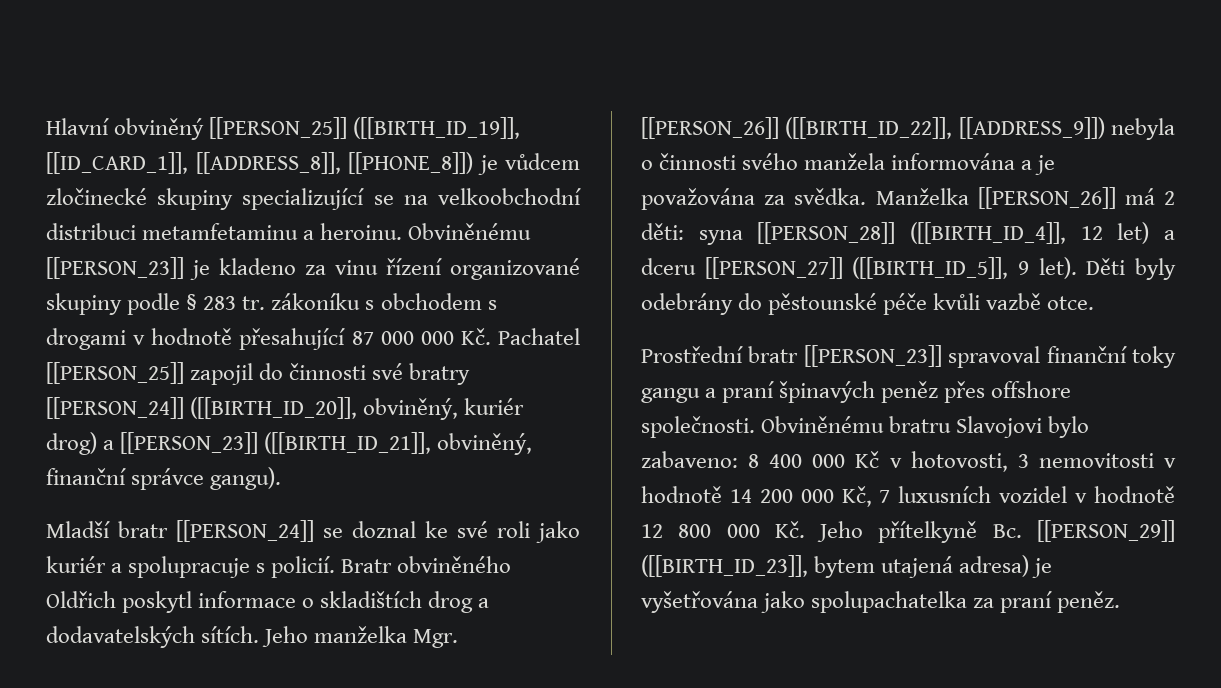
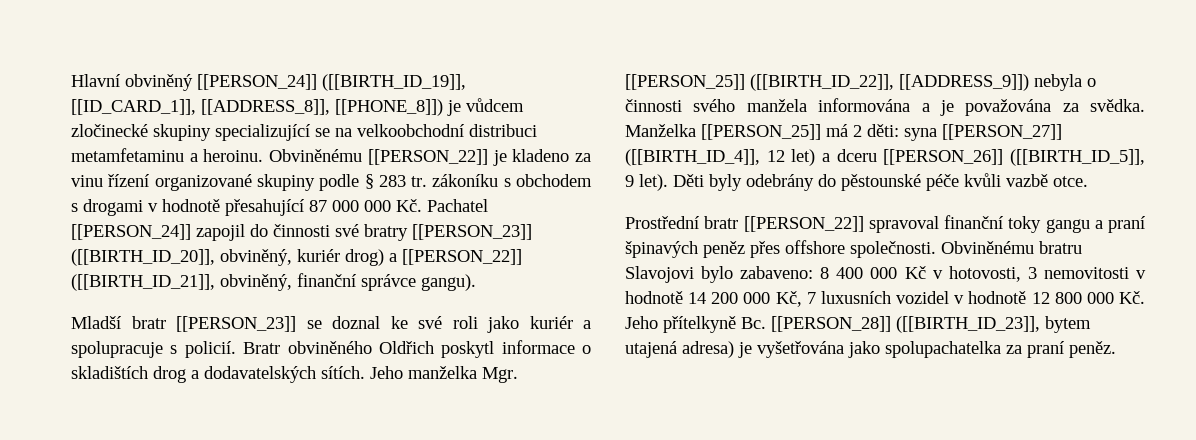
[209,117,348,139] [[PERSON_25]] -> [197,74,317,90] [[PERSON_24]]
[46,257,184,279] [[PERSON_23]] -> [367,149,488,165] [[PERSON_22]]
[46,362,184,384] [[PERSON_25]] -> [71,224,191,240] [[PERSON_24]]
[46,397,184,419] [[PERSON_24]] -> [412,224,532,240] [[PERSON_23]]
[120,432,259,454] [[PERSON_23]] -> [402,249,522,265] [[PERSON_22]]
[176,520,314,542] [[PERSON_24]] -> [176,316,296,332] [[PERSON_23]]
[641,117,779,139] [[PERSON_26]] -> [625,74,745,90] [[PERSON_25]]
[977,187,1116,209] [[PERSON_26]] -> [701,124,821,140] [[PERSON_25]]
[757,222,896,244] [[PERSON_28]] -> [942,124,1062,140] [[PERSON_27]]
[704,257,843,279] [[PERSON_27]] -> [883,149,1004,165] [[PERSON_26]]
[803,345,942,367] [[PERSON_23]] -> [743,216,864,232] [[PERSON_22]]
[1037,520,1175,542] [[PERSON_29]] -> [771,316,891,332] [[PERSON_28]]

